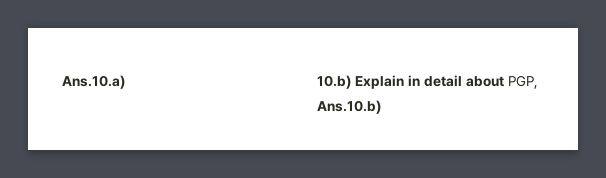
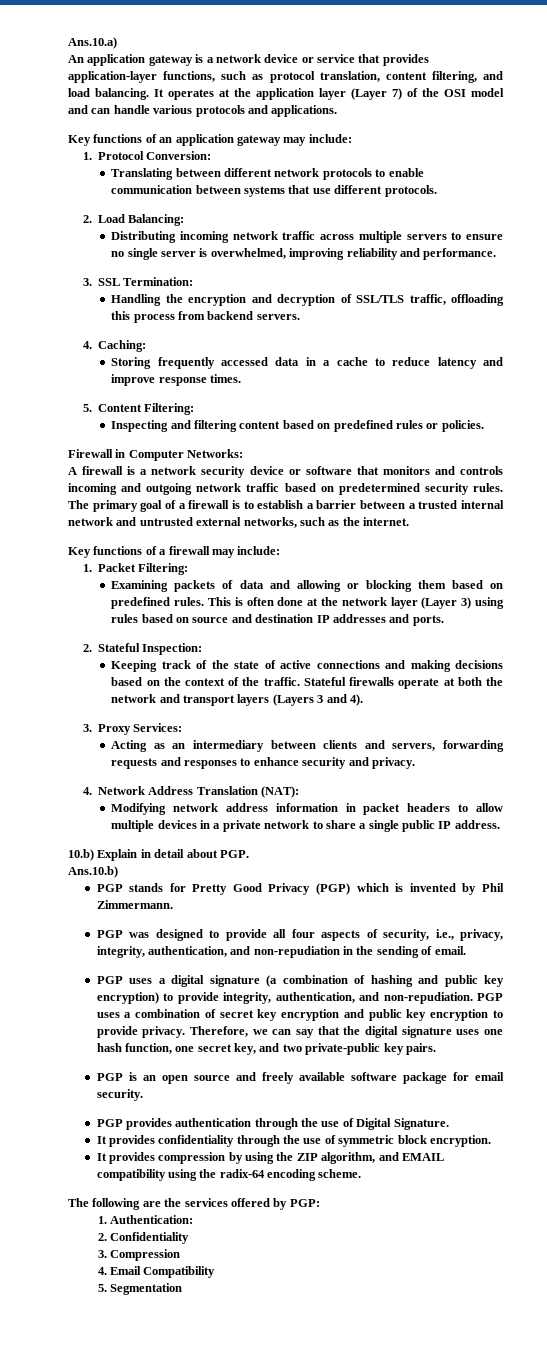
(125, 82) none -> [68,54,429,66] [68,71,503,83] [68,88,504,100] [68,105,338,117] [68,134,352,146] [82,151,212,160] [111,168,424,180] [111,185,437,197] [82,214,185,226] [111,231,503,243] [111,248,497,260] [82,277,194,286] [111,294,504,306] [111,311,300,323] [82,340,147,352] [111,357,504,369] [111,374,242,386] [82,403,195,415] [111,420,484,432] [68,449,244,461] [68,466,503,478] [68,483,503,495] [68,500,505,512] [68,517,409,528] [68,546,281,558] [82,563,189,575] [111,580,504,592] [111,597,505,609] [111,614,444,626] [82,643,203,655] [111,660,503,672] [111,677,504,689] [111,694,363,706] [82,723,183,735] [111,740,504,752] [111,757,415,769] [82,786,300,798] [111,803,503,815] [111,820,500,832] // An application gateway is a network device or service that provides application-layer functions, such as protocol translation, content filtering, and load balancing. It operates at the application layer (Layer 7) of the OSI model and can handle various protocols and applications. // Key functions of an application gateway may include: // 1. Protocol Conversion: // Translating between different network protocols to enable communication between systems that use different protocols. // 2. Load Balancing: // Distributing incoming network traffic across multiple servers to ensure no single server is overwhelmed, improving reliability and performance. // 3. SSL Termination: // Handling the encryption and decryption of SSL/TLS traffic, offloading this process from backend servers. // 4. Caching: // Storing frequently accessed data in a cache to reduce latency and improve response times. // 5. Content Filtering: // Inspecting and filtering content based on predefined rules or policies. // Firewall in Computer Networks: // A firewall is a network security device or software that monitors and controls incoming and outgoing network traffic based on predetermined security rules. The primary goal of a firewall is to establish a barrier between a trusted internal network and untrusted external networks, such as the internet. // Key functions of a firewall may include: // 1. Packet Filtering: // Examining packets of data and allowing or blocking them based on predefined rules. This is often done at the network layer (Layer 3) using rules based on source and destination IP addresses and ports. // 2. Stateful Inspection: // Keeping track of the state of active connections and making decisions based on the context of the traffic. Stateful firewalls operate at both the network and transport layers (Layers 3 and 4). // 3. Proxy Services: // Acting as an intermediary between clients and servers, forwarding requests and responses to enhance security and privacy. // 4. Network Address Translation (NAT): // Modifying network address information in packet headers to allow multiple devices in a private network to share a single public IP address.
[508,75,538,89] PGP, -> [219,850,249,858] PGP.
(381, 107) none -> [96,883,505,895] [96,900,173,909] [96,929,503,941] [96,946,466,958] [96,975,504,987] [96,992,504,1004] [96,1009,503,1021] [96,1026,503,1038] [96,1043,436,1055] [96,1072,505,1084] [96,1089,143,1101] [96,1118,449,1130] [96,1135,491,1147] [96,1152,444,1164] [96,1169,362,1181] [68,1198,320,1210] [97,1215,193,1224] [97,1232,189,1244] [97,1249,180,1261] [97,1266,216,1278] [97,1283,182,1295] // PGP stands for Pretty Good Privacy (PGP) which is invented by Phil Zimmermann. // PGP was designed to provide all four aspects of security, i.e., privacy, integrity, authentication, and non-repudiation in the sending of email. // PGP uses a digital signature (a combination of hashing and public key encryption) to provide integrity, authentication, and non-repudiation. PGP uses a combination of secret key encryption and public key encryption to provide privacy. Therefore, we can say that the digital signature uses one hash function, one secret key, and two private-public key pairs. // PGP is an open source and freely available software package for email security. // PGP provides authentication through the use of Digital Signature. // It provides confidentiality through the use of symmetric block encryption. // It provides compression by using the ZIP algorithm, and EMAIL compatibility using the radix-64 encoding scheme. // The following are the services offered by PGP: // 1. Authentication: // 2. Confidentiality // 3. Compression // 4. Email Compatibility // 5. Segmentation

